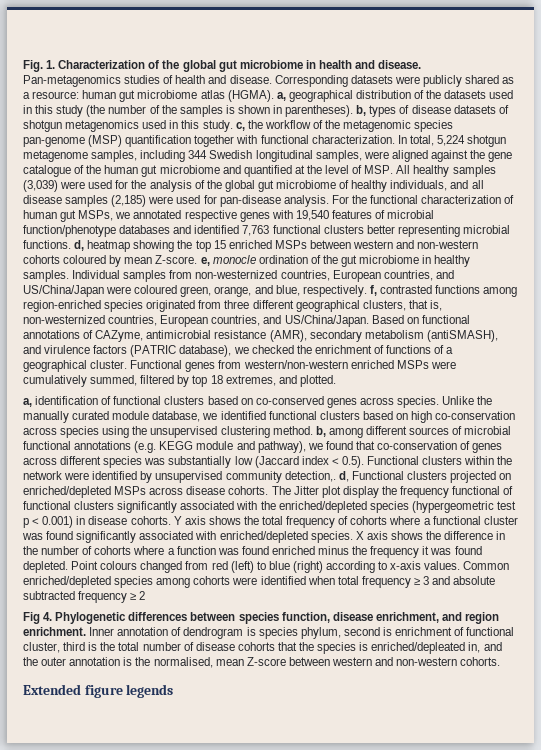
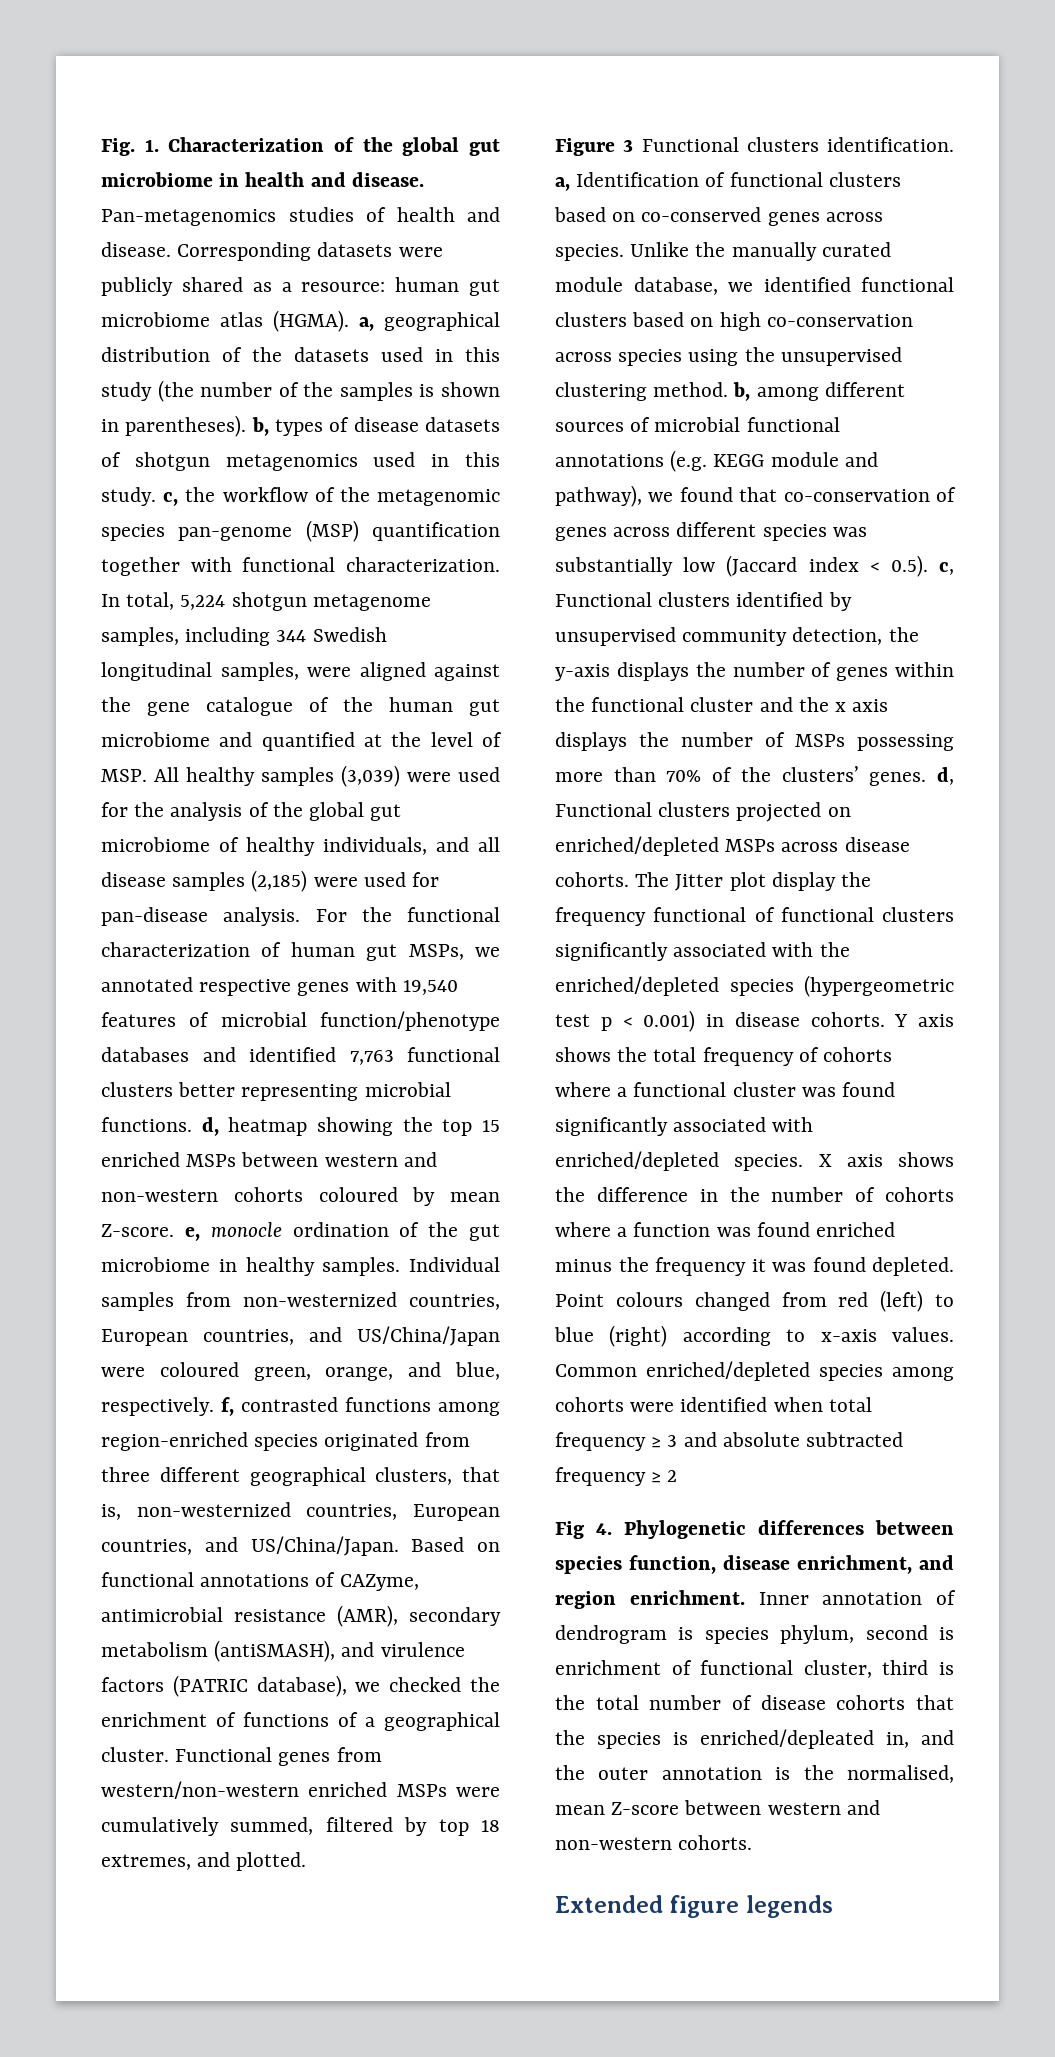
[23,396,99,407] a, identification -> [555,137,954,156] [555,172,700,191] Figure 3 Functional clusters identification. a, Identification
[367,456,513,465] [23,471,336,483] Functional clusters within the network were identified by unsupervised community detection,. -> [939,562,954,575] [555,592,852,611] [555,627,919,646] [555,662,954,681] [555,697,889,712] [555,732,954,751] [555,766,927,786] c, Functional clusters identified by unsupervised community detection, the y-axis displays the number of genes within the functional cluster and the x axis displays the number of MSPs possessing more than 70% of the clusters’ genes.

